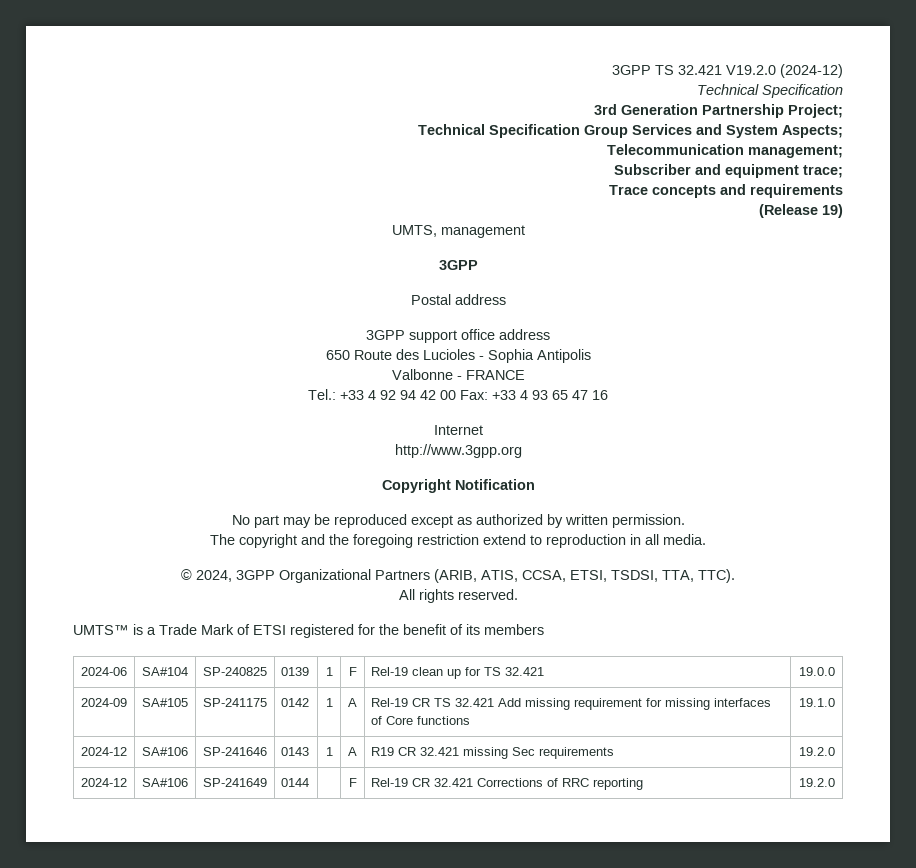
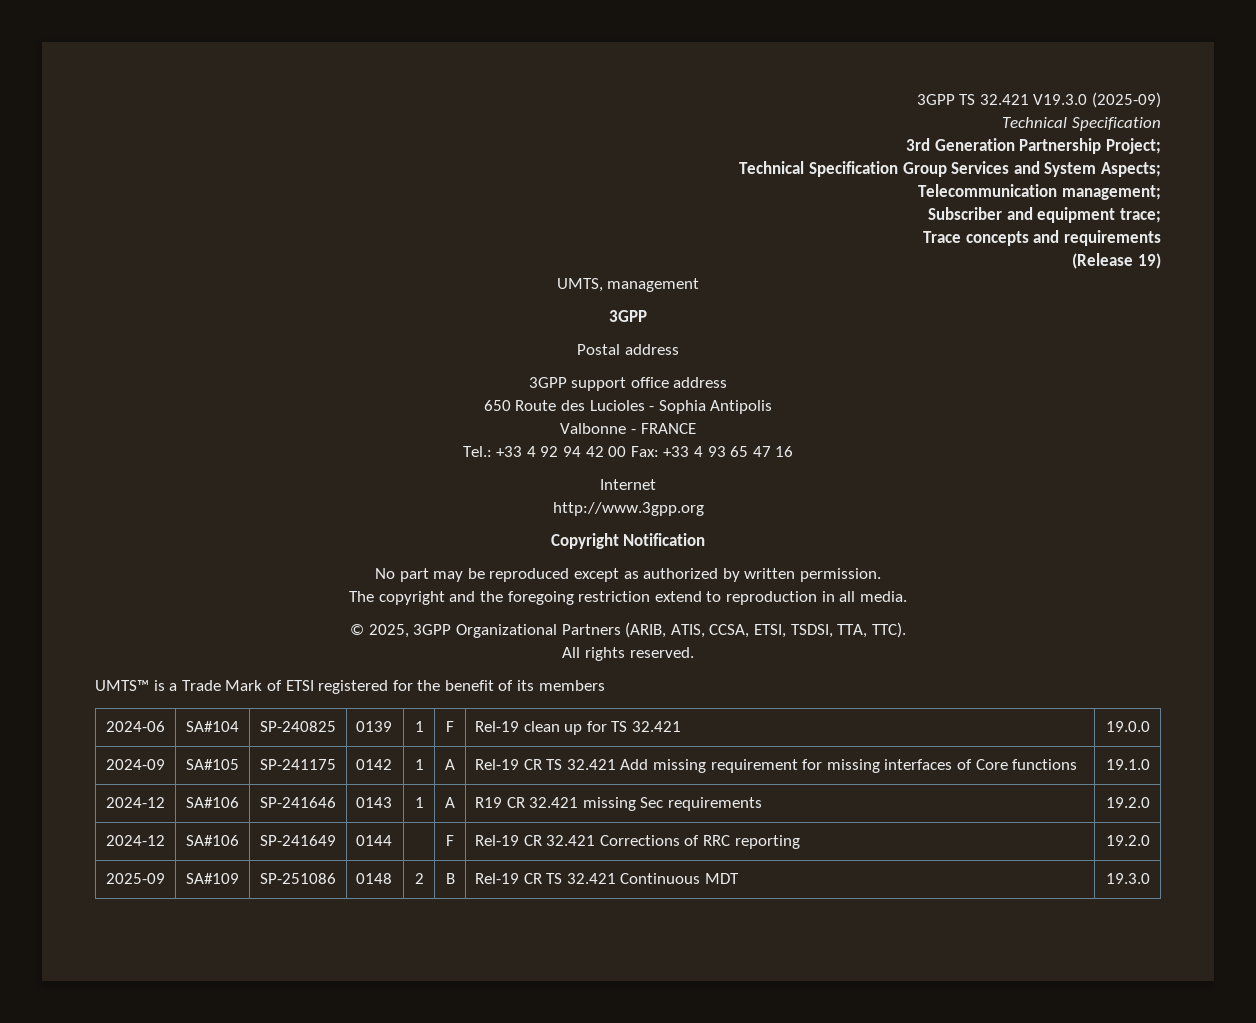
[726,64,843,78] V19.2.0 (2024-12) -> [1033,92,1161,108] V19.3.0 (2025-09)
[196,570,232,582] 2024, -> [368,624,409,638] 2025,
(835, 782) none -> [106,873,165,884] [186,873,239,884] [260,873,336,884] [356,873,393,884] [414,873,424,884] [445,873,455,884] [475,873,740,884] [1105,873,1150,884] // 2025-09 | SA#109 | SP-251086 | 0148 | 2 | B | Rel-19 CR TS 32.421 Continuous MDT | 19.3.0

